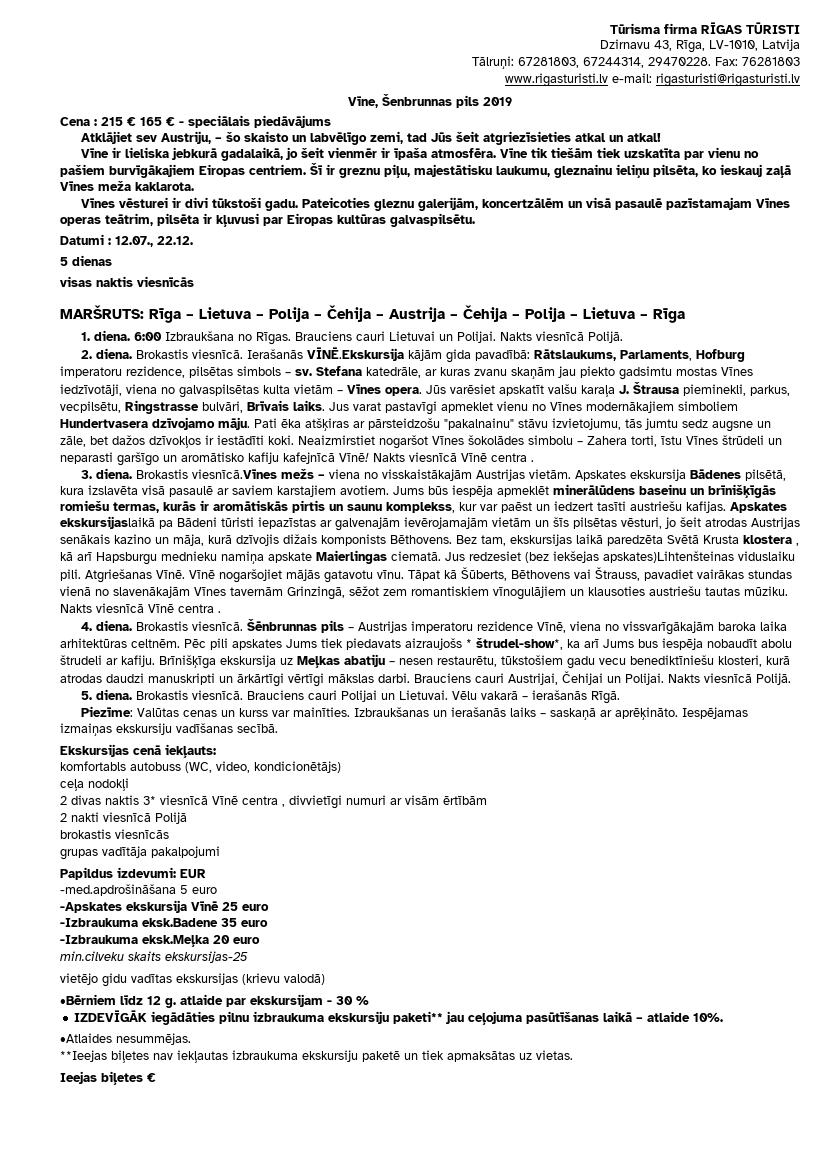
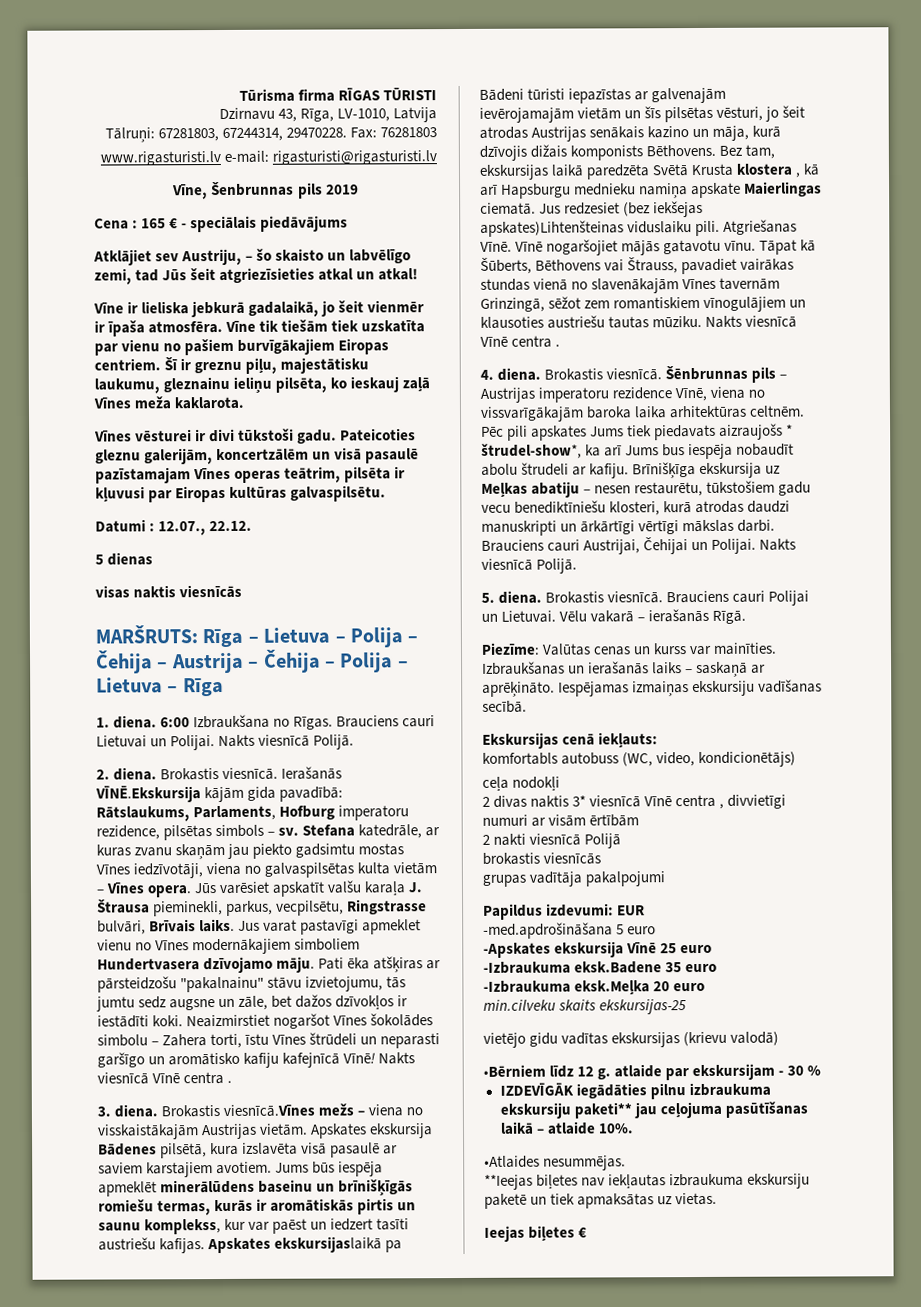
[101,117,136,126] 215 € -> (139, 224) none

